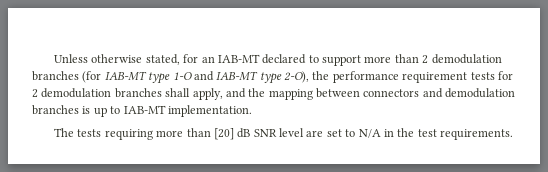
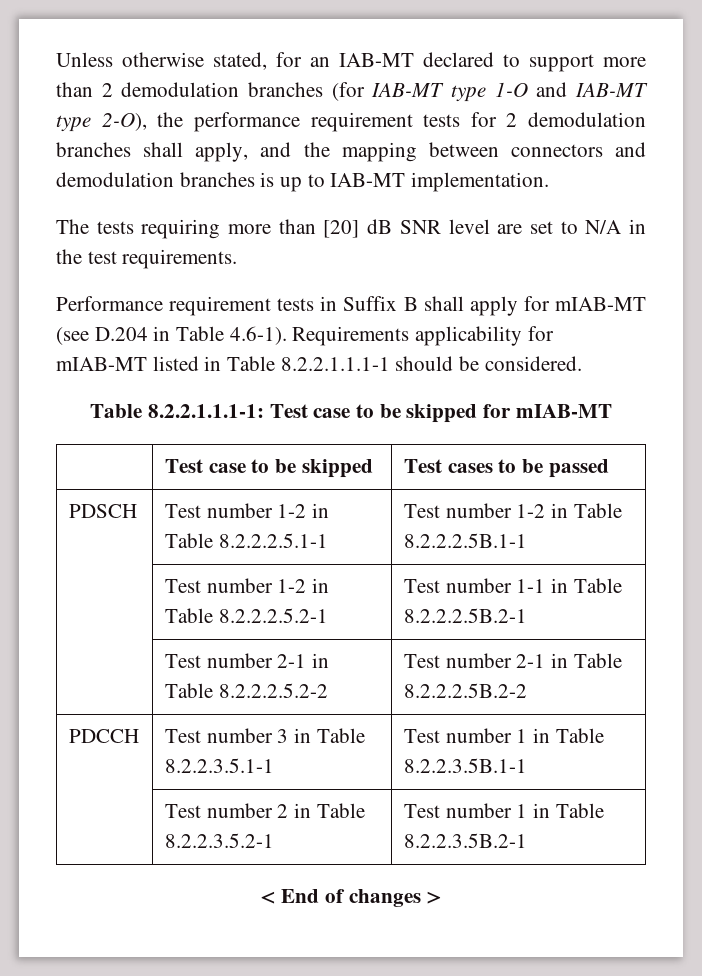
(514, 134) none -> [56,296,646,316] [56,326,554,346] [56,356,582,371] [90,404,612,423] [164,459,373,478] [403,459,609,478] [68,504,137,518] [164,503,329,518] [164,533,328,548] [403,503,622,518] [403,533,527,548] [164,578,329,593] [164,608,328,623] [403,578,622,593] [403,608,527,623] [164,653,329,668] [164,683,328,698] [403,653,622,668] [403,683,527,698] [68,729,139,743] [164,728,365,743] [164,758,274,773] [403,728,604,743] [403,758,527,773] [164,803,365,818] [164,833,274,848] [403,803,604,818] [403,833,527,848] [259,889,443,907] // Performance requirement tests in Suffix B shall apply for mIAB-MT (see D.204 in Table 4.6-1). Requirements applicability for mIAB-MT listed in Table 8.2.2.1.1.1-1 should be considered. // Table 8.2.2.1.1.1-1: Test case to be skipped for mIAB-MT // | Test case to be skipped | Test cases to be passed // PDSCH | Test number 1-2 in Table 8.2.2.2.5.1-1 | Test number 1-2 in Table 8.2.2.2.5B.1-1 // | Test number 1-2 in Table 8.2.2.2.5.2-1 | Test number 1-1 in Table 8.2.2.2.5B.2-1 // | Test number 2-1 in Table 8.2.2.2.5.2-2 | Test number 2-1 in Table 8.2.2.2.5B.2-2 // PDCCH | Test number 3 in Table 8.2.2.3.5.1-1 | Test number 1 in Table 8.2.2.3.5B.1-1 // | Test number 2 in Table 8.2.2.3.5.2-1 | Test number 1 in Table 8.2.2.3.5B.2-1 // < End of changes >

